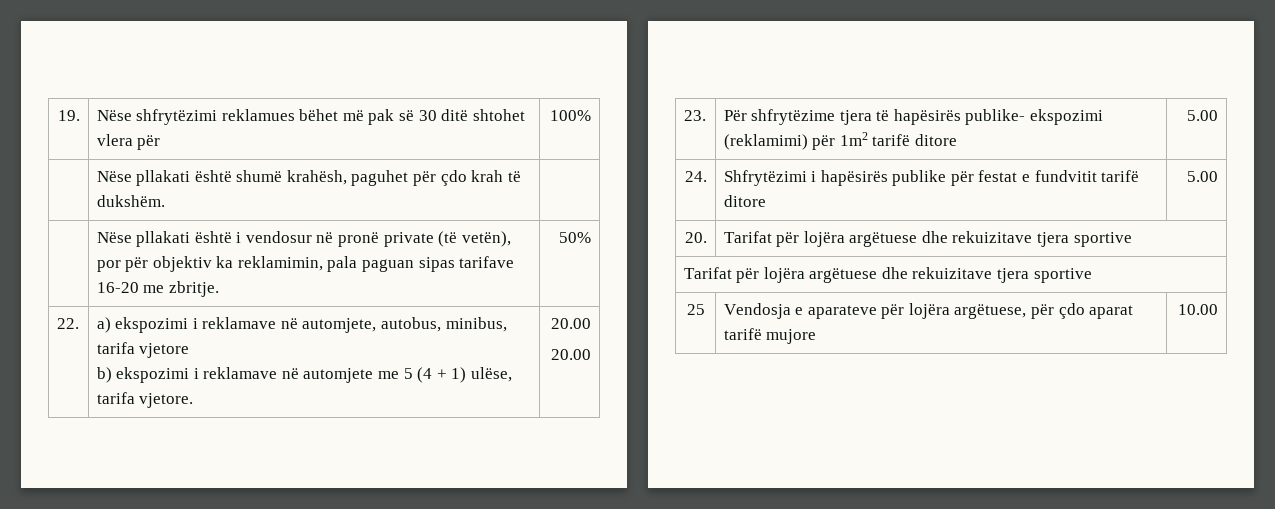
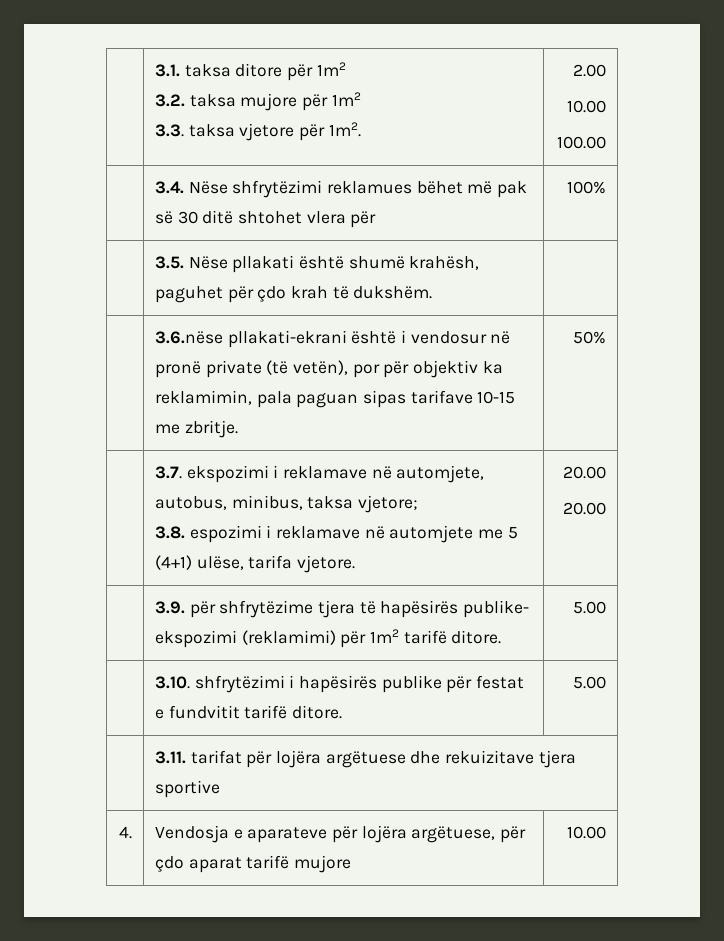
[57,110,80,121] 19. | -> [154,62,346,81] [154,92,361,111] [154,122,361,141] [573,64,607,77] [567,100,607,113] [557,136,607,149] [154,181,184,194] | 3.1. taksa ditore për 1m2 // 3.2. taksa mujore për 1m2 // 3.3. taksa vjetore për 1m2. | 2.00 // 10.00 // 100.00 // | 3.4.
(592, 115) none -> [154,256,184,269] 3.5.
[96,231,191,247] Nëse pllakati -> [154,330,347,348] 3.6.nëse pllakati-ekrani
[96,282,139,293] 16-20 -> [477,391,516,404] 10-15
[56,318,79,329] [96,317,111,333] 22. | a) -> [154,466,182,479] | 3.7.
[96,342,190,358] [96,367,190,383] tarifa vjetore // b) ekspozimi -> [307,495,418,513] [154,525,262,543] taksa vjetore; // 3.8. espozimi
[417,367,467,383] (4 + 1) -> [154,555,192,570] (4+1)
[683,110,706,121] [723,110,747,121] 23. | Për -> [154,601,216,618] | 3.9. për
[914,134,957,146] [1187,110,1219,121] [684,171,707,182] [723,170,807,186] ditore | 5.00 // 24. | Shfrytëzimi -> [451,630,502,644] [573,601,607,614] [154,675,285,693] ditore. | 5.00 // | 3.10. shfrytëzimi
[723,195,766,207] [1187,171,1219,182] [684,232,707,243] [723,231,1132,247] [683,267,1092,283] [686,304,705,315] ditore | 5.00 // 20. | Tarifat për lojëra argëtuese dhe rekuizitave tjera sportive // Tarifat për lojëra argëtuese dhe rekuizitave tjera sportive // 25 -> [291,705,342,719] [573,676,607,689] [154,750,576,768] [154,780,220,798] [118,826,132,839] ditore. | 5.00 // | 3.11. tarifat për lojëra argëtuese dhe rekuizitave tjera sportive // 4.

